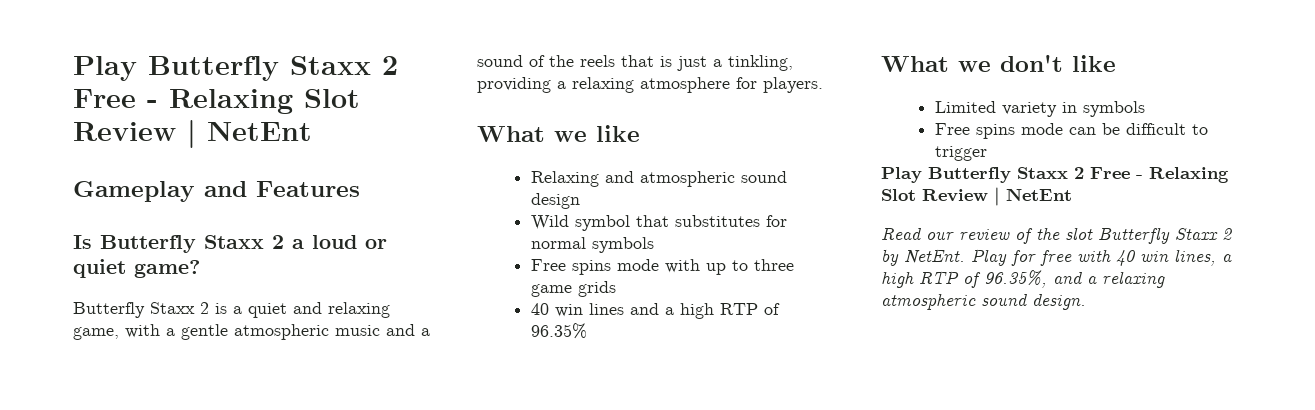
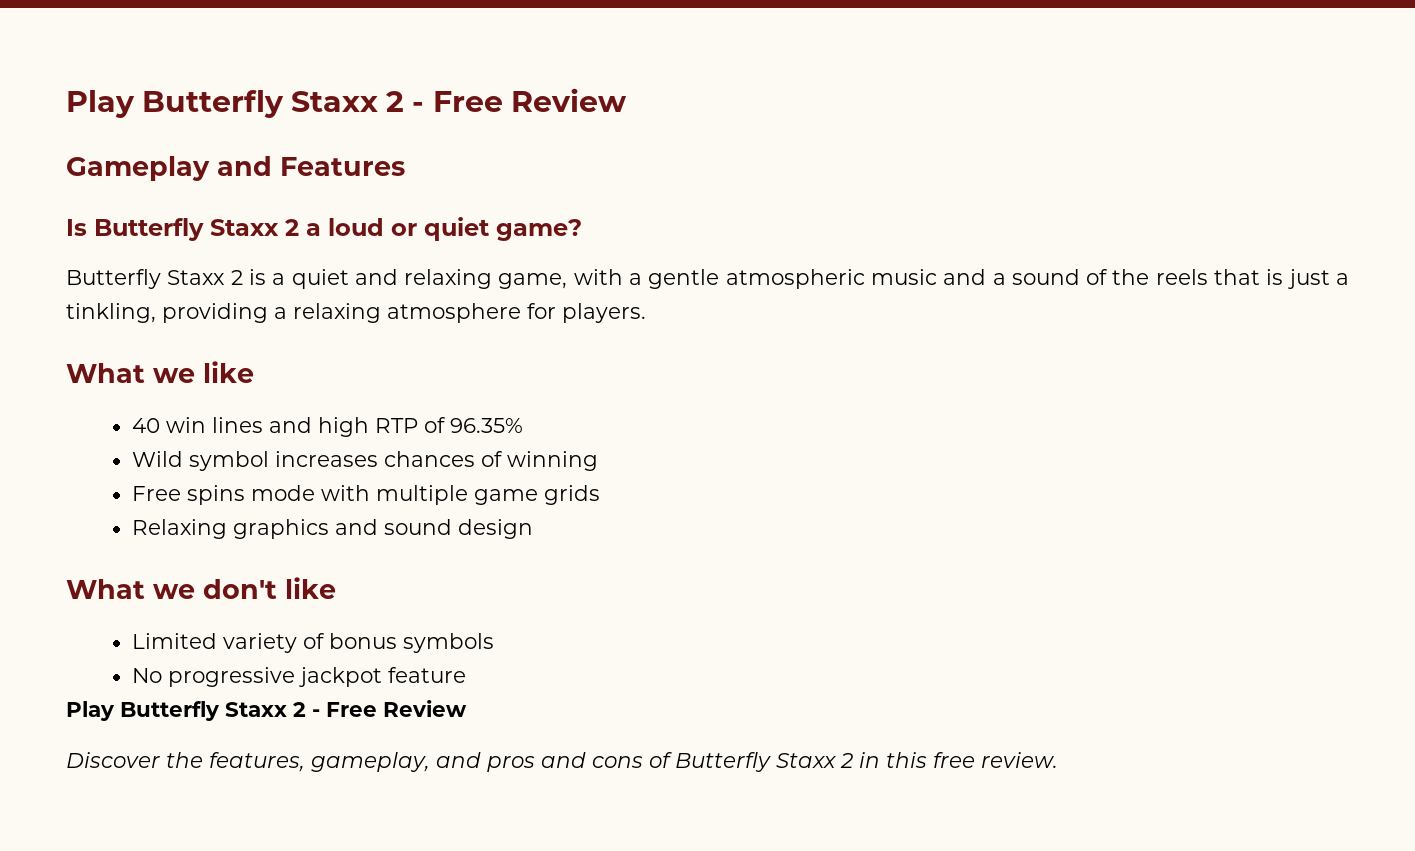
[73,56,398,81] [73,89,360,114] [73,120,312,148] Play Butterfly Staxx 2 Free - Relaxing Slot Review | NetEnt -> [66,88,627,118] Play Butterfly Staxx 2 - Free Review
[531,171,788,187] [531,193,581,209] [531,215,788,231] [531,237,655,253] Relaxing and atmospheric sound design // Wild symbol that substitutes for normal symbols -> [131,417,523,437] [131,451,598,471] 40 win lines and high RTP of 96.35% // Wild symbol increases chances of winning
[706,259,795,275] up to three -> [375,485,468,505] multiple
[531,303,781,319] [531,323,588,339] 40 win lines and a high RTP of 96.35% -> [131,519,533,539] Relaxing graphics and sound design
[1062,101,1146,117] [935,123,1209,139] [935,146,988,161] [881,167,1229,183] [881,187,1072,206] [881,227,1232,244] [881,249,1232,266] [881,270,1165,288] [881,293,1086,310] in symbols // Free spins mode can be difficult to trigger // Play Butterfly Staxx 2 Free - Relaxing Slot Review | NetEnt // Read our review of the slot Butterfly Staxx 2 by NetEnt. Play for free with 40 win lines, a high RTP of 96.35%, and a relaxing atmospheric sound design. -> [302,633,494,653] [131,667,466,687] [66,700,467,721] [66,752,1058,772] of bonus symbols // No progressive jackpot feature // Play Butterfly Staxx 2 - Free Review // Discover the features, gameplay, and pros and cons of Butterfly Staxx 2 in this free review.

